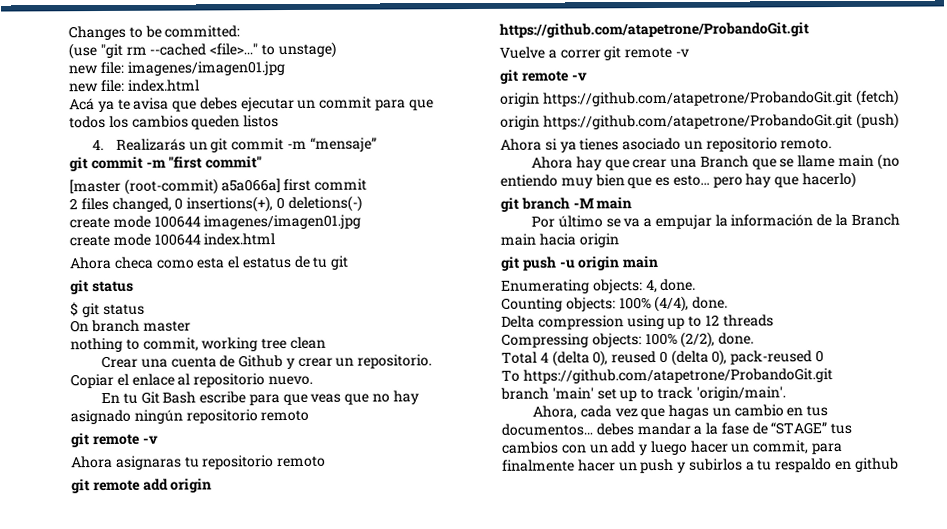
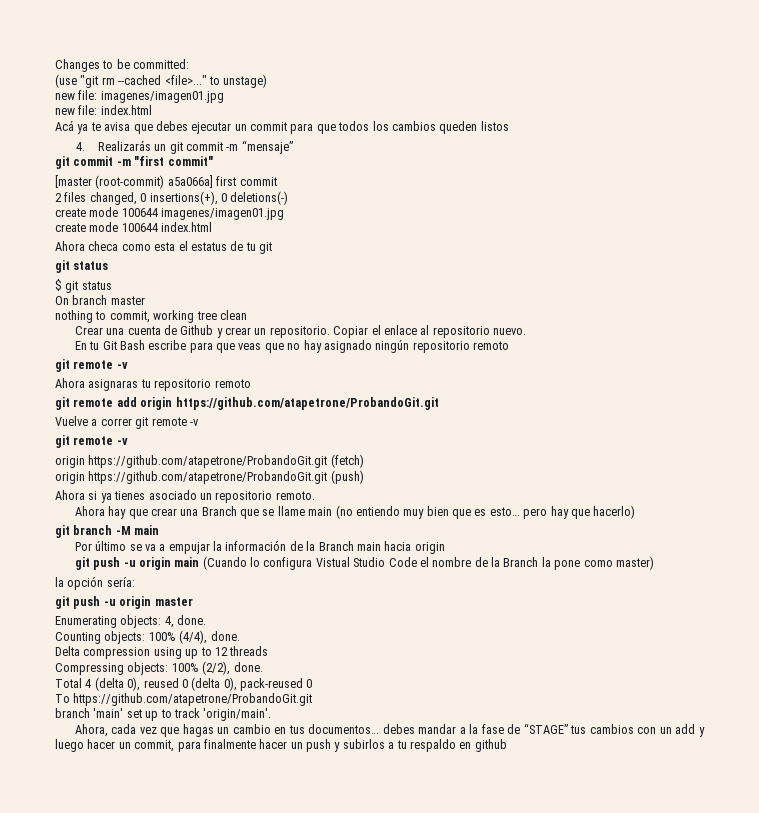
(660, 262) none -> [202,556,654,570] [55,576,135,590] [55,596,193,609] (Cuando lo configura Vistual Studio Code el nombre de la Branch la pone como master) // la opción sería: // git push -u origin master

